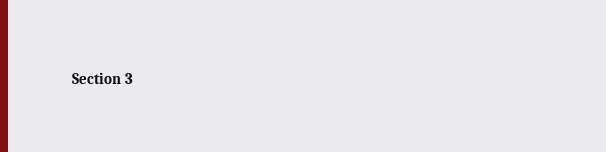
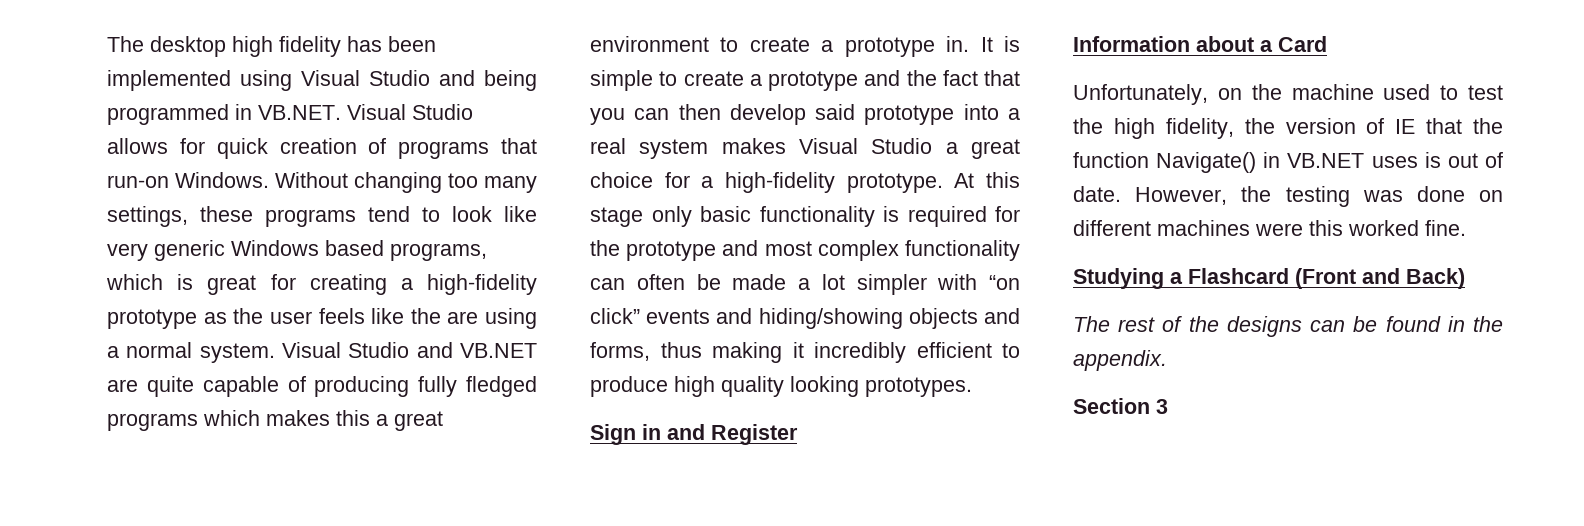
(72, 78) none -> [107,36,436,57] [107,70,537,91] [107,104,473,125] [107,138,537,159] [107,172,537,193] [107,206,537,227] [107,240,487,261] [106,274,537,295] [107,308,537,329] [107,342,537,363] [107,376,537,397] [107,410,443,431] [590,36,1020,57] [590,70,1020,91] [590,104,1020,125] [590,138,1020,159] [590,172,1020,193] [590,206,1020,227] [590,240,1020,261] [590,274,1020,295] [590,308,1020,329] [590,342,1020,363] [590,376,972,397] [590,424,798,445] [1073,36,1327,52] [1073,84,1503,105] [1073,118,1503,139] [1073,152,1503,173] [1073,186,1503,207] [1073,220,1466,236] [1073,268,1465,289] [1073,316,1503,337] [1073,350,1167,371] The desktop high fidelity has been implemented using Visual Studio and being programmed in VB.NET. Visual Studio allows for quick creation of programs that run-on Windows. Without changing too many settings, these programs tend to look like very generic Windows based programs, which is great for creating a high-fidelity prototype as the user feels like the are using a normal system. Visual Studio and VB.NET are quite capable of producing fully fledged programs which makes this a great environment to create a prototype in. It is simple to create a prototype and the fact that you can then develop said prototype into a real system makes Visual Studio a great choice for a high-fidelity prototype. At this stage only basic functionality is required for the prototype and most complex functionality can often be made a lot simpler with “on click” events and hiding/showing objects and forms, thus making it incredibly efficient to produce high quality looking prototypes. // Sign in and Register // Information about a Card // Unfortunately, on the machine used to test the high fidelity, the version of IE that the function Navigate() in VB.NET uses is out of date. However, the testing was done on different machines were this worked fine. // Studying a Flashcard (Front and Back) // The rest of the designs can be found in the appendix. //

